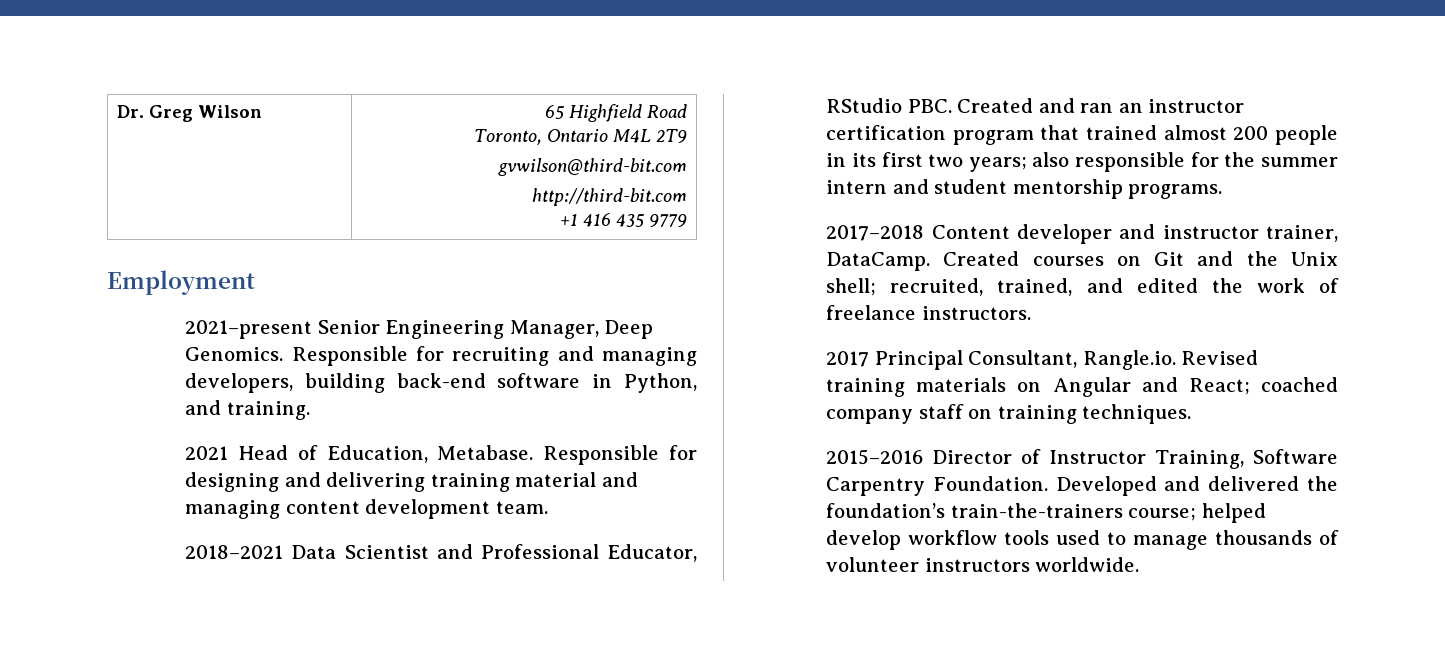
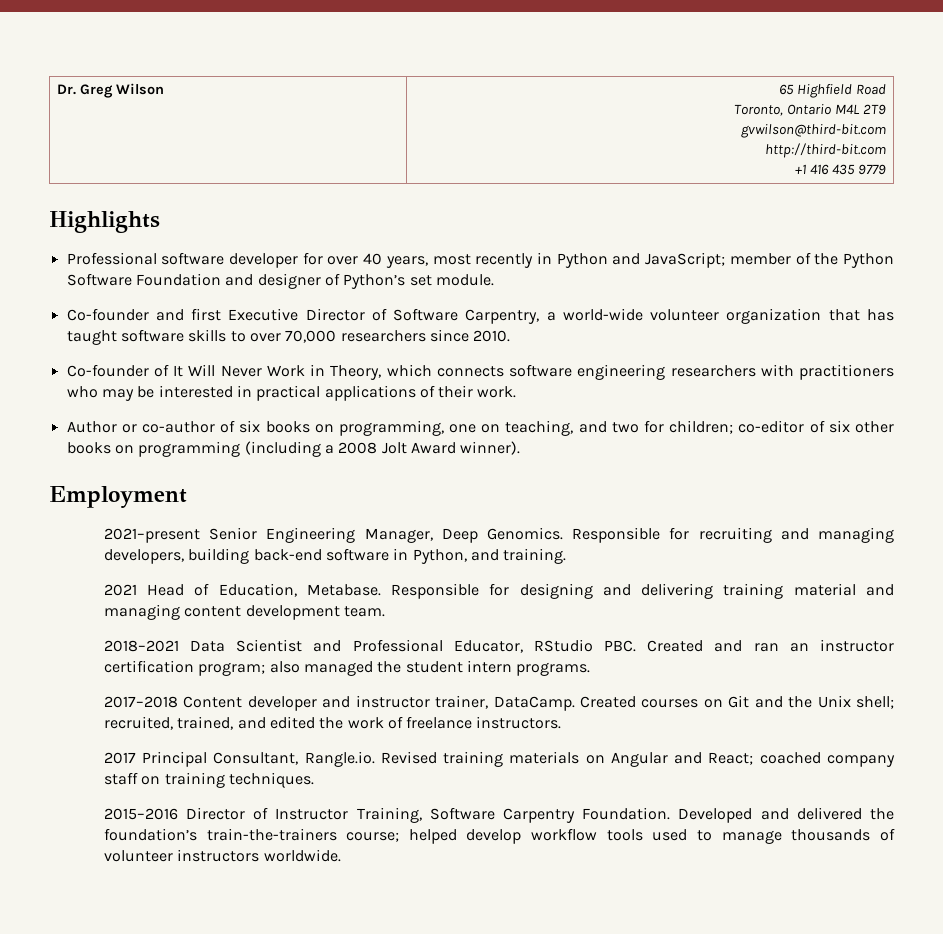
(688, 220) none -> [49,211,160,233] [66,252,894,268] [66,273,494,289] [66,308,894,324] [66,329,511,345] [66,364,894,380] [66,385,517,401] [66,420,894,436] [66,441,521,457] // Highlights // Professional software developer for over 40 years, most recently in Python and JavaScript; member of the Python Software Foundation and designer of Python’s set module. // Co-founder and first Executive Director of Software Carpentry, a world-wide volunteer organization that has taught software skills to over 70,000 researchers since 2010. // Co-founder of It Will Never Work in Theory, which connects software engineering researchers with practitioners who may be interested in practical applications of their work. // Author or co-author of six books on programming, one on teaching, and two for children; co-editor of six other books on programming (including a 2008 Jolt Award winner).
[952,125,1338,145] [826,152,1338,172] [826,179,1123,199] program that trained almost 200 people in its first two years; also responsible for the summer intern and student mentorship -> [198,660,512,676] program; also managed the student intern

